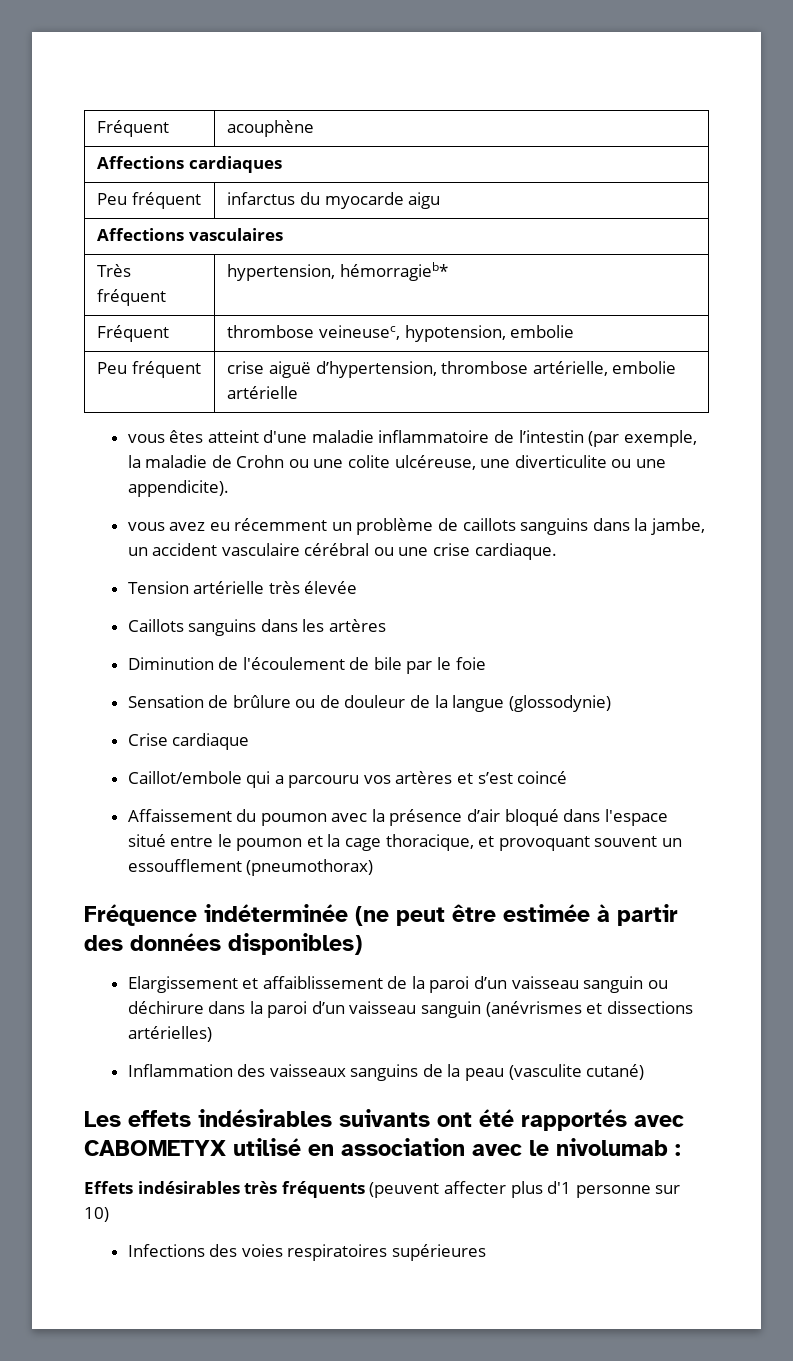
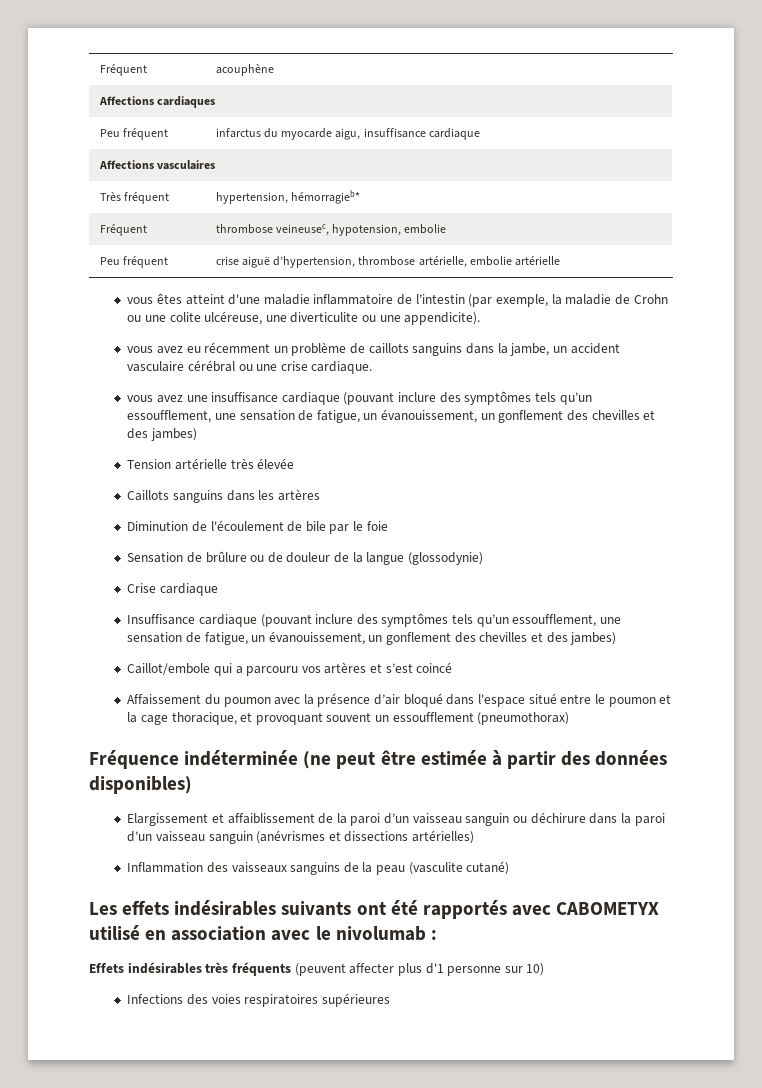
[408,192,441,209] aigu -> [335,128,480,140] aigu, insuffisance cardiaque
(557, 551) none -> [127,391,592,405] [127,409,656,423] [127,428,197,441] // vous avez une insuffisance cardiaque (pouvant inclure des symptômes tels qu’un essoufflement, une sensation de fatigue, un évanouissement, un gonflement des chevilles et des jambes)
(250, 741) none -> [127,613,622,627] [127,631,617,645] // Insuffisance cardiaque (pouvant inclure des symptômes tels qu’un essoufflement, une sensation de fatigue, un évanouissement, un gonflement des chevilles et des jambes)

